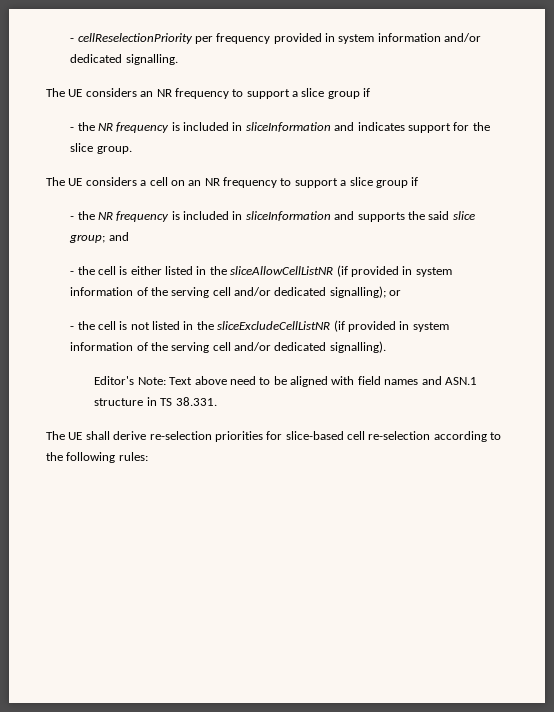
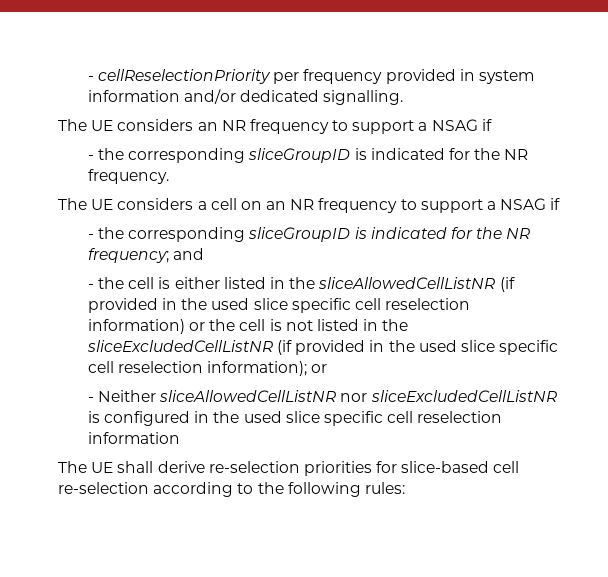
[301,88,371,99] [70,122,490,133] [70,143,132,154] slice group if // - the NR frequency is included in sliceInformation and indicates support for the slice group. -> [431,119,492,131] [87,148,529,163] [87,169,169,184] NSAG if // - the corresponding sliceGroupID is indicated for the NR frequency.
[349,177,419,188] [70,211,475,222] [69,234,106,243] slice group if // - the NR frequency is included in sliceInformation and supports the said slice group; -> [500,198,561,210] [87,227,531,242] [87,248,169,263] NSAG if // - the corresponding sliceGroupID is indicated for the NR frequency;
[230,265,452,277] [70,286,402,298] [70,326,75,330] sliceAllowCellListNR (if provided in system information of the serving cell and/or dedicated signalling); or // - -> [318,277,515,292] [87,298,471,313] [87,319,206,334] sliceAllowedCellListNR (if provided in the used slice specific cell reselection information) or
[217,320,449,332] [70,341,386,353] [94,376,477,387] [94,397,217,406] sliceExcludeCellListNR (if provided in system information of the serving cell and/or dedicated signalling). // Editor's Note: Text above need to be aligned with field names and ASN.1 structure in TS 38.331. -> [86,340,559,355] [87,361,328,376] [87,390,557,402] [87,411,503,426] [87,432,180,444] sliceExcludedCellListNR (if provided in the used slice specific cell reselection information); or // - Neither sliceAllowedCellListNR nor sliceExcludedCellListNR is configured in the used slice specific cell reselection information

